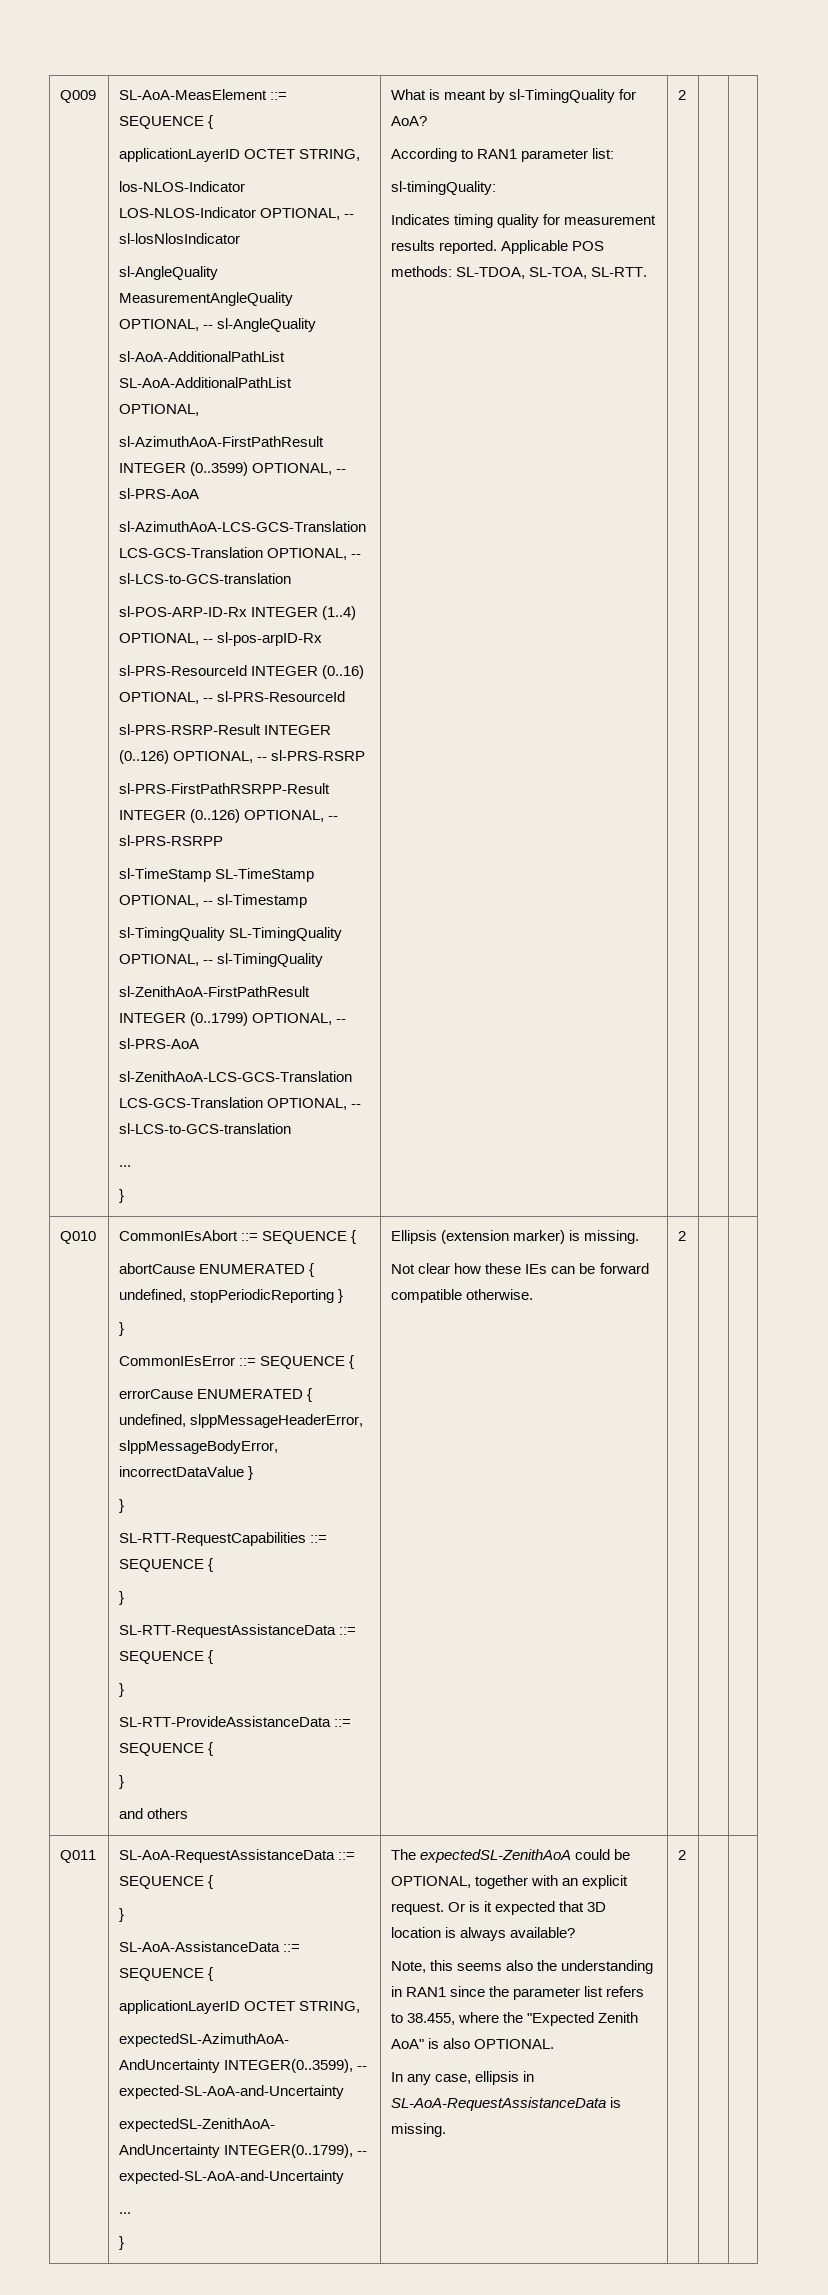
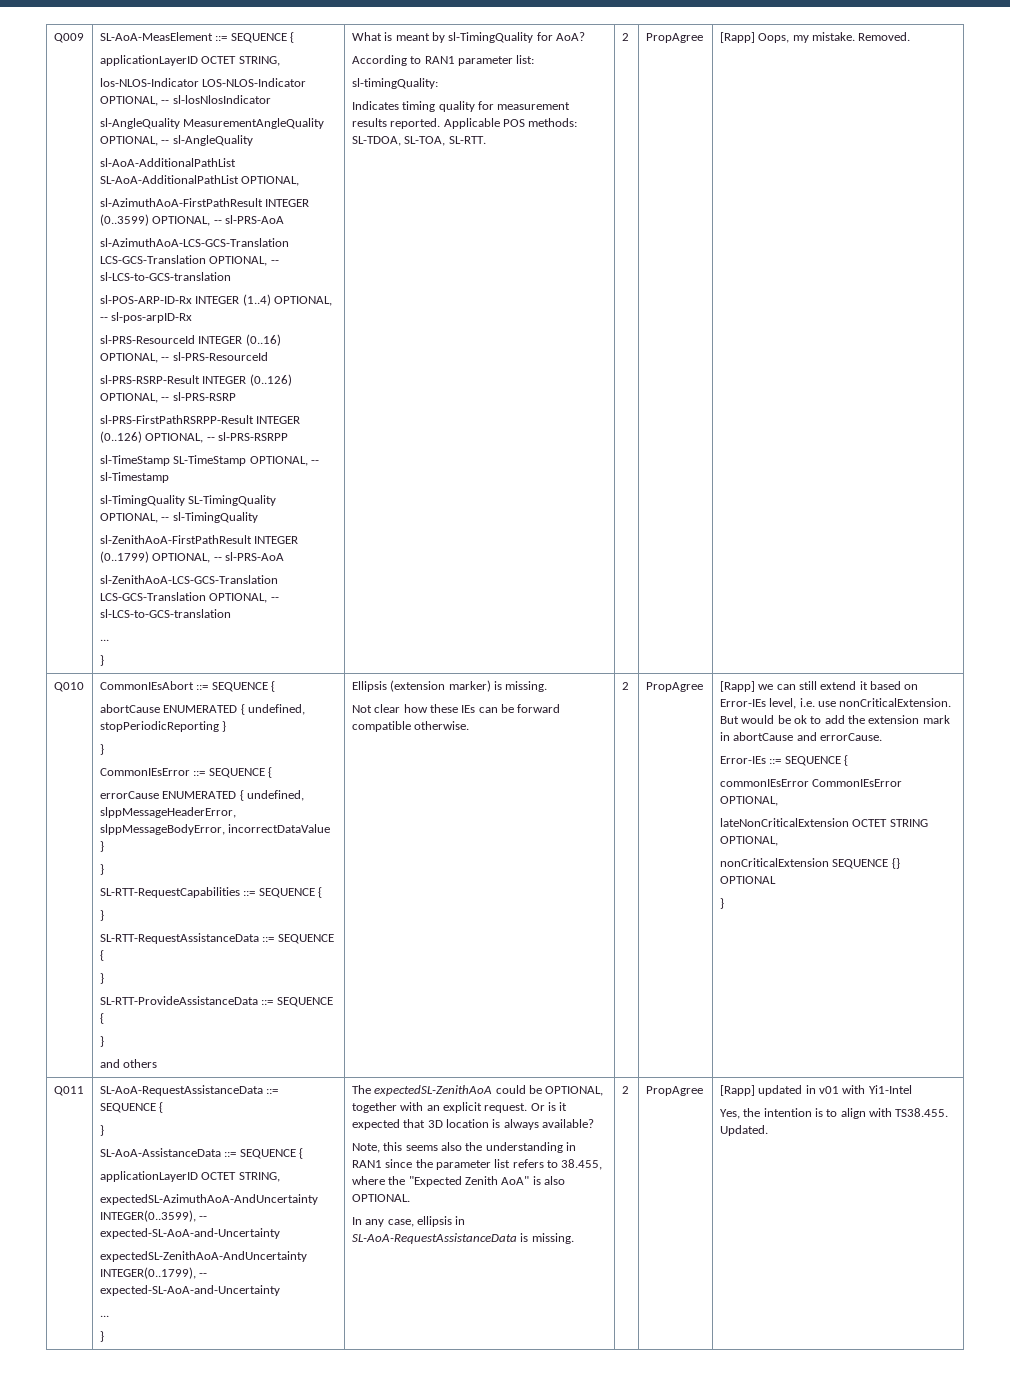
(687, 95) | -> [645,33,703,43] [719,32,911,43] PropAgree | [Rapp] Oops, my mistake. Removed.
(687, 1236) | -> [645,682,703,692] [719,681,919,692] [719,698,952,709] [719,715,950,724] [719,732,882,741] [719,755,848,766] [719,779,903,787] [719,796,778,806] [719,818,928,827] [719,836,778,846] [719,858,900,869] [719,876,776,884] [719,898,724,909] PropAgree | [Rapp] we can still extend it based on Error-IEs level, i.e. use nonCriticalExtension. But would be ok to add the extension mark in abortCause and errorCause. // Error-IEs ::= SEQUENCE { // commonIEsError CommonIEsError OPTIONAL, // lateNonCriticalExtension OCTET STRING OPTIONAL, // nonCriticalExtension SEQUENCE {} OPTIONAL // }
(687, 1855) | -> [645,1086,703,1096] [719,1085,912,1096] [719,1108,949,1119] [719,1125,768,1136] PropAgree | [Rapp] updated in v01 with Yi1-Intel // Yes, the intention is to align with TS38.455. Updated.

